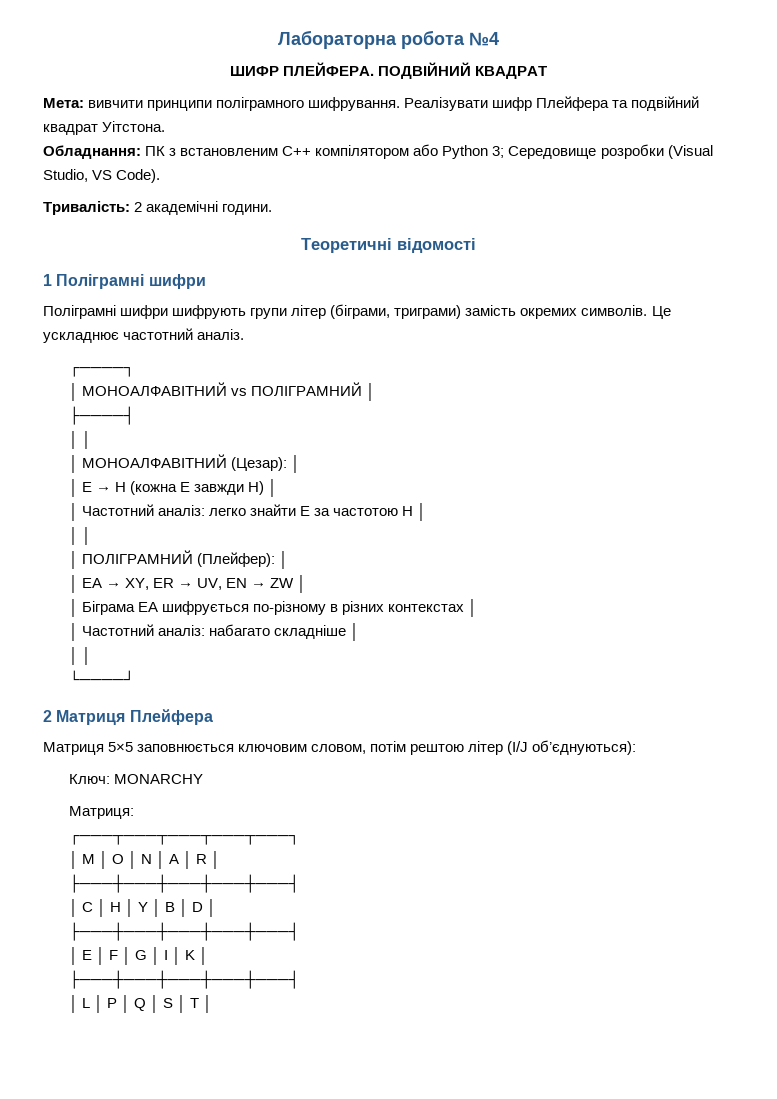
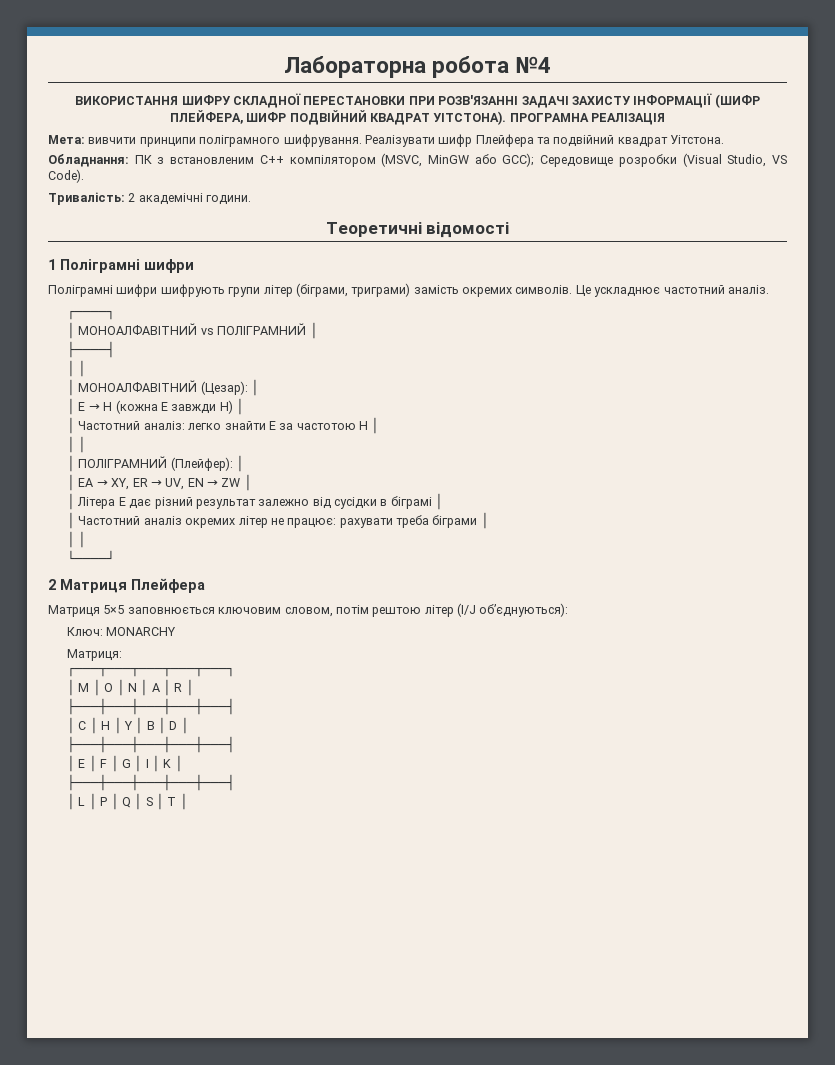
[229,62,374,76] ШИФР ПЛЕЙФЕРА. -> [75,93,760,108] [169,110,287,124] ВИКОРИСТАННЯ ШИФРУ СКЛАДНОЇ ПЕРЕСТАНОВКИ ПРИ РОЗВ'ЯЗАННІ ЗАДАЧІ ЗАХИСТУ ІНФОРМАЦІЇ (ШИФР ПЛЕЙФЕРА, ШИФР
(548, 72) none -> [433,111,666,125] УІТСТОНА). ПРОГРАМНА РЕАЛІЗАЦІЯ
[413,144,505,159] або Python 3; -> [381,153,535,167] (MSVC, MinGW або GCC);
[81,599,478,617] [68,623,346,641] Біграма EA шифрується по-різному в різних контекстах │ // │ Частотний аналіз: набагато складніше -> [77,493,444,510] [67,512,478,529] Літера E дає різний результат залежно від сусідки в біграмі │ // │ Частотний аналіз окремих літер не працює: рахувати треба біграми

